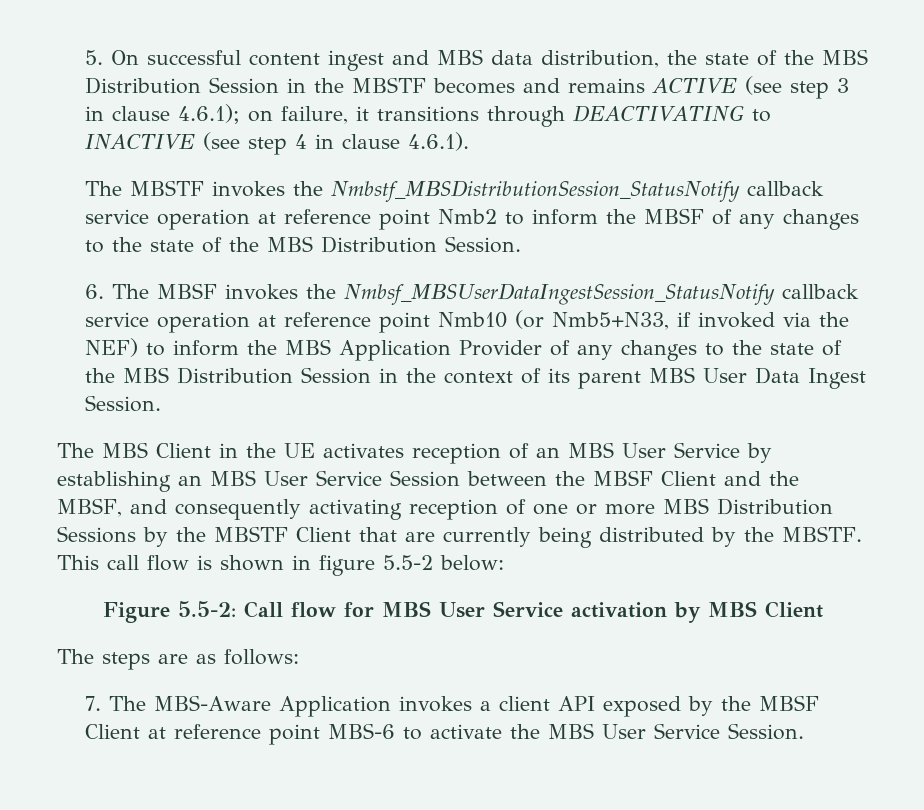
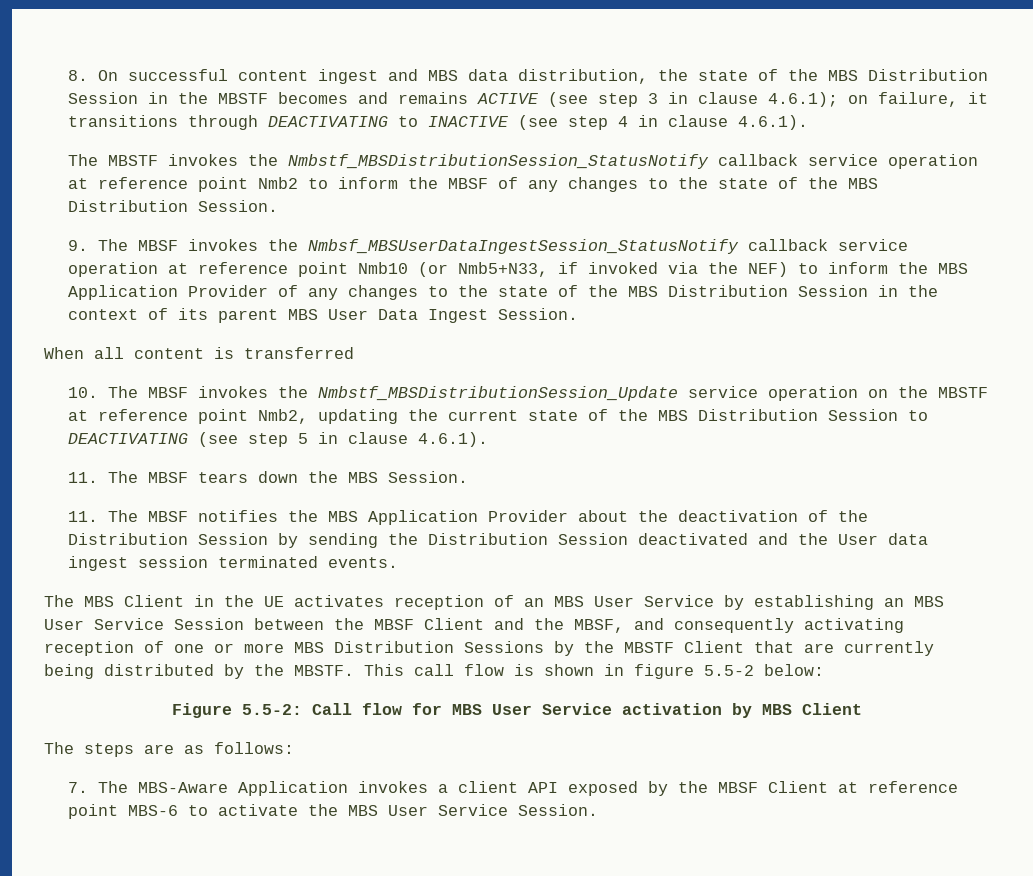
[84,50,103,65] 5. -> [68,70,89,81] 8.
[84,284,104,299] 6. -> [68,240,89,251] 9.
(161, 403) none -> [44,347,354,359] [68,386,989,401] [68,409,929,424] [68,432,489,447] [68,471,469,483] [68,510,869,525] [68,533,929,548] [68,556,399,571] // When all content is transferred // 10. The MBSF invokes the Nmbstf_MBSDistributionSession_Update service operation on the MBSTF at reference point Nmb2, updating the current state of the MBS Distribution Session to DEACTIVATING (see step 5 in clause 4.6.1). // 11. The MBSF tears down the MBS Session. // 11. The MBSF notifies the MBS Application Provider about the deactivation of the Distribution Session by sending the Distribution Session deactivated and the User data ingest session terminated events.

